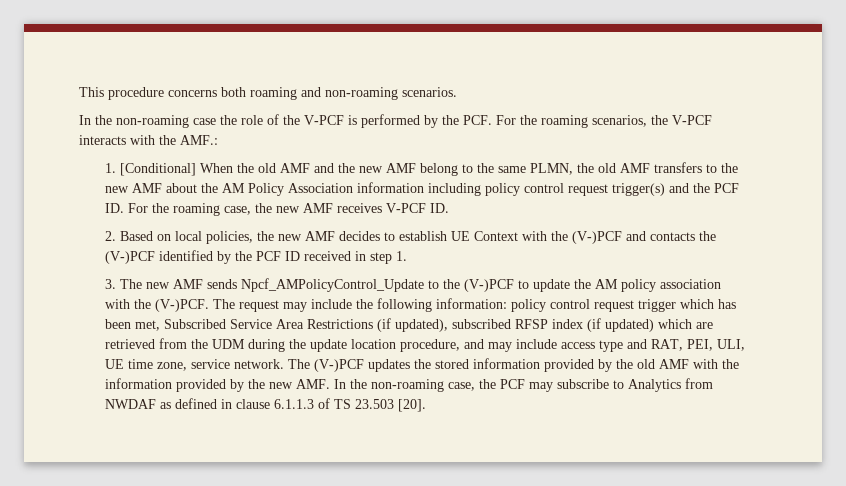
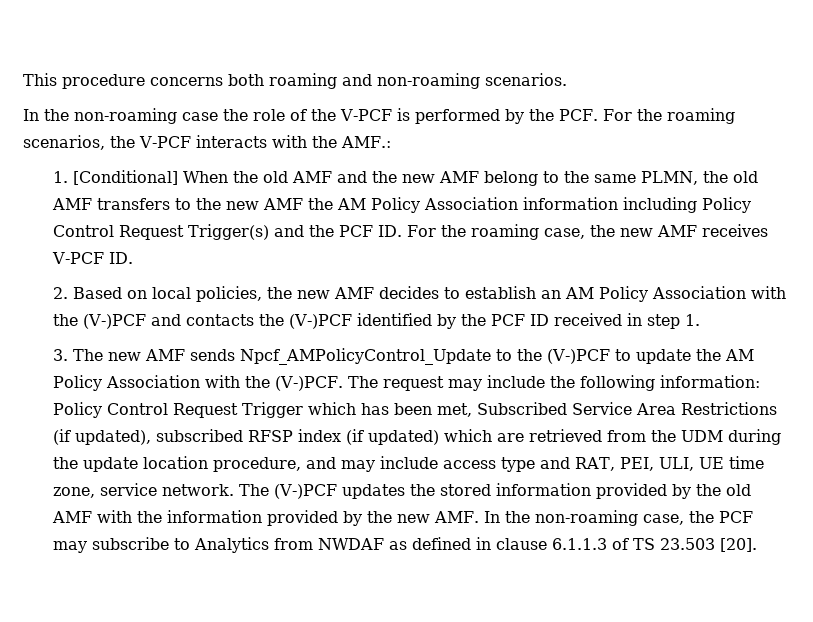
[166,183,198,193] about -> (304, 204) none
[485,183,666,196] policy control request trigger(s) -> [702,197,752,213] [53,224,270,240] Policy Control Request Trigger(s)
[451,231,519,241] UE Context -> [541,286,747,302] an AM Policy Association
[621,279,722,292] policy association -> [53,375,201,391] Policy Association
[511,299,677,312] policy control request trigger -> [53,402,304,418] Policy Control Request Trigger

